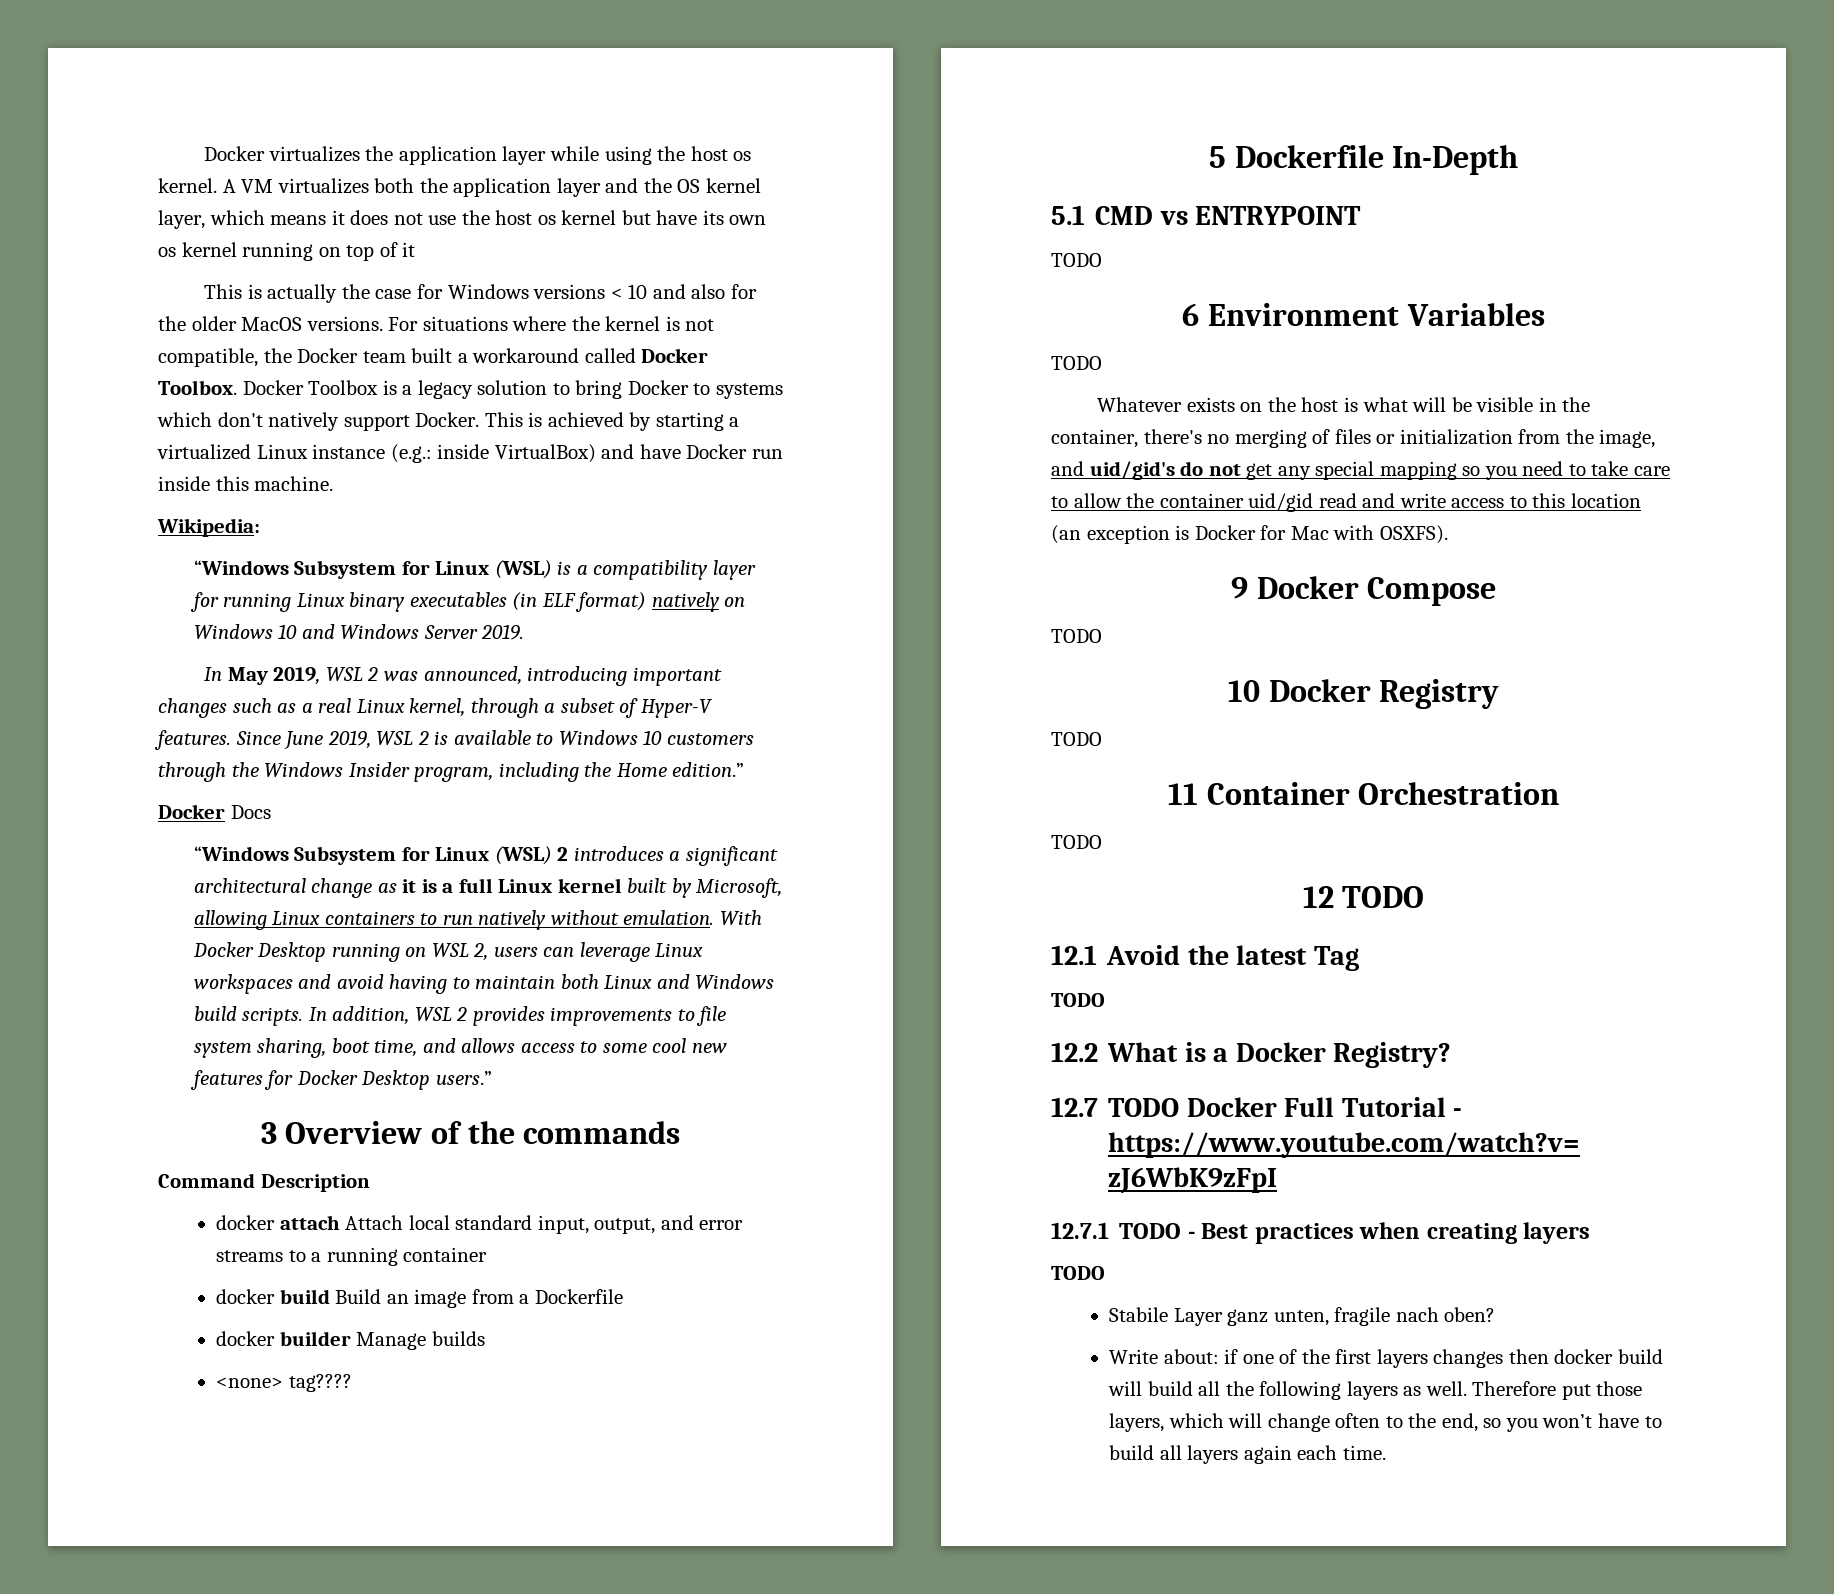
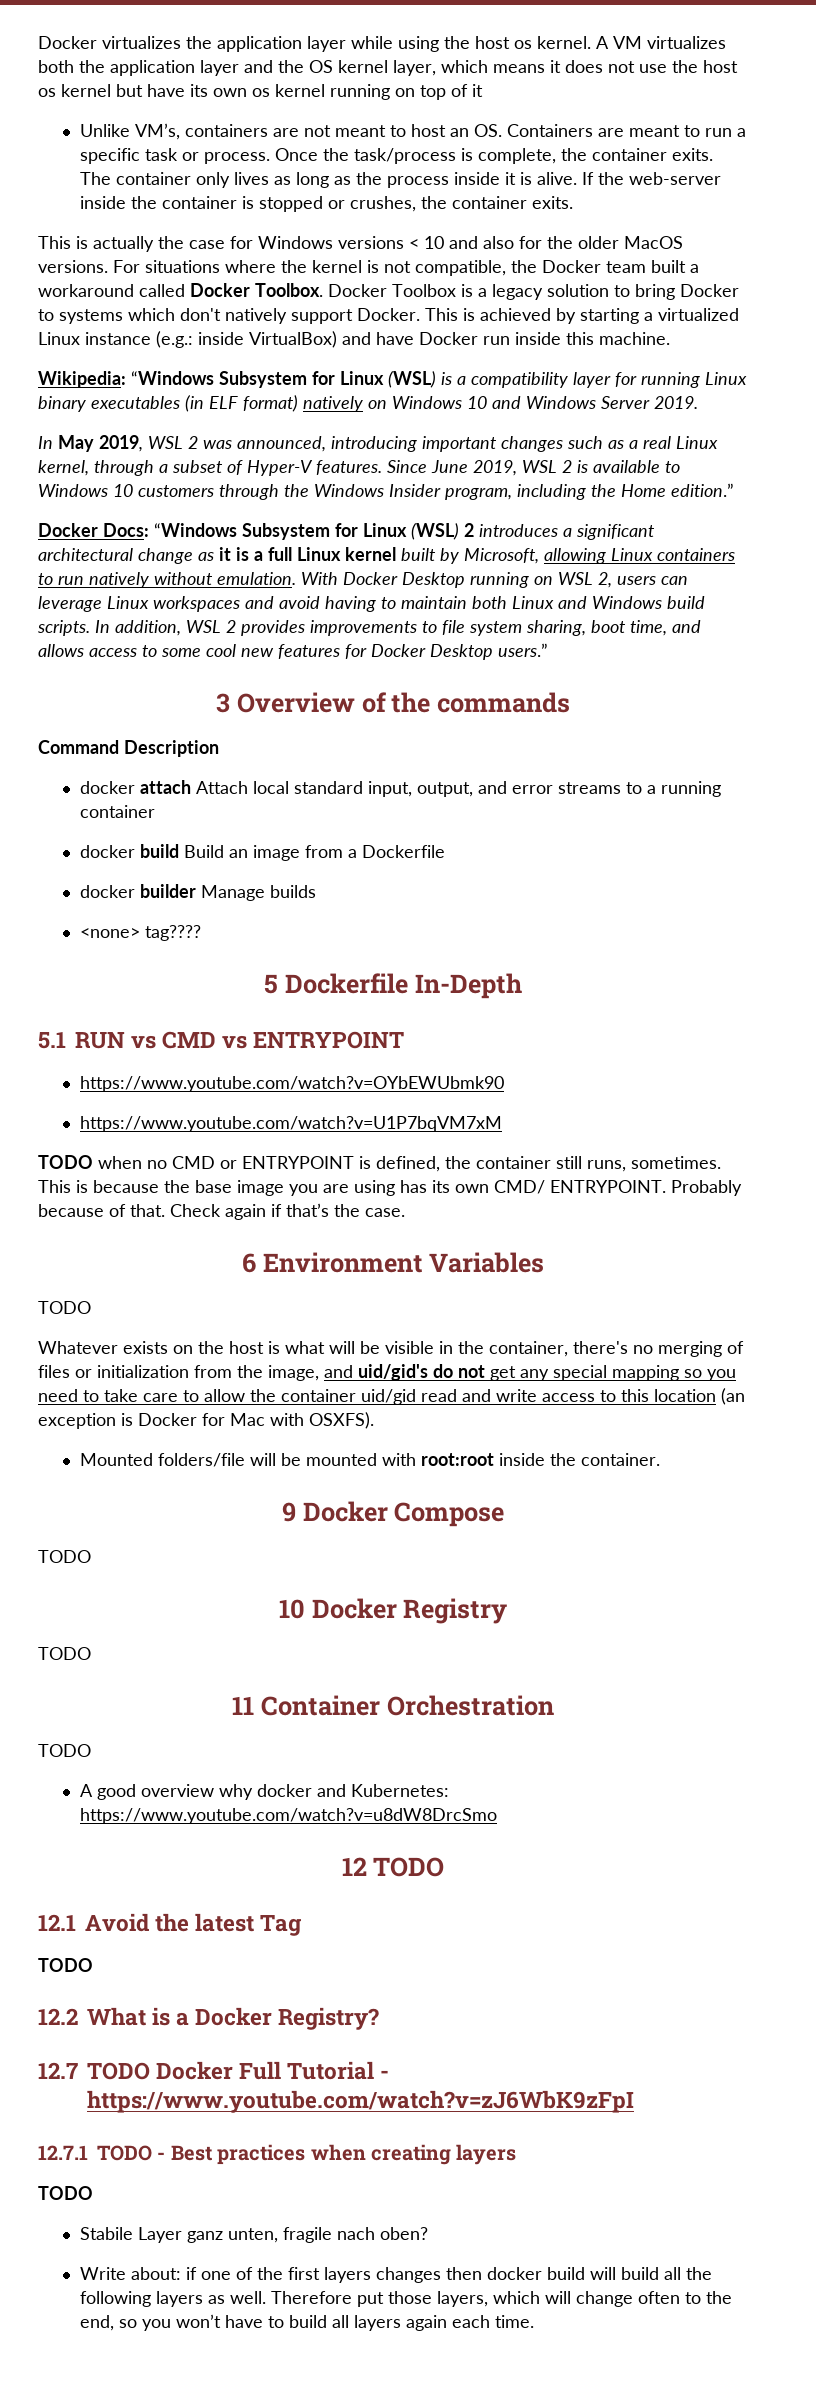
(416, 249) none -> [79,123,746,140] [79,148,713,164] [79,172,721,188] [79,196,573,212] // Unlike VM’s, containers are not meant to host an OS. Containers are meant to run a specific task or process. Once the task/process is complete, the container exits. The container only lives as long as the process inside it is alive. If the web-server inside the container is stopped or crushes, the container exits.
(260, 527) // -> (126, 379) none
[230,805,271,819] Docs // -> [103,523,149,537] Docs:
(1085, 215) none -> [75,1032,157,1049] RUN vs
[1051,253,1102,267] // TODO -> [79,1076,504,1092] [79,1116,502,1132] [38,1155,721,1172] [38,1180,742,1196] [38,1203,405,1220] // https://www.youtube.com/watch?v=OYbEWUbmk90 // https://www.youtube.com/watch?v=U1P7bqVM7xM // TODO when no CMD or ENTRYPOINT is defined, the container still runs, sometimes. This is because the base image you are using has its own CMD/ ENTRYPOINT. Probably because of that. Check again if that’s the case.
(1448, 534) none -> [79,1453,660,1467] // Mounted folders/file will be mounted with root:root inside the container.
(1102, 842) none -> [79,1784,449,1800] [79,1808,497,1824] // A good overview why docker and Kubernetes: https://www.youtube.com/watch?v=u8dW8DrcSmo

